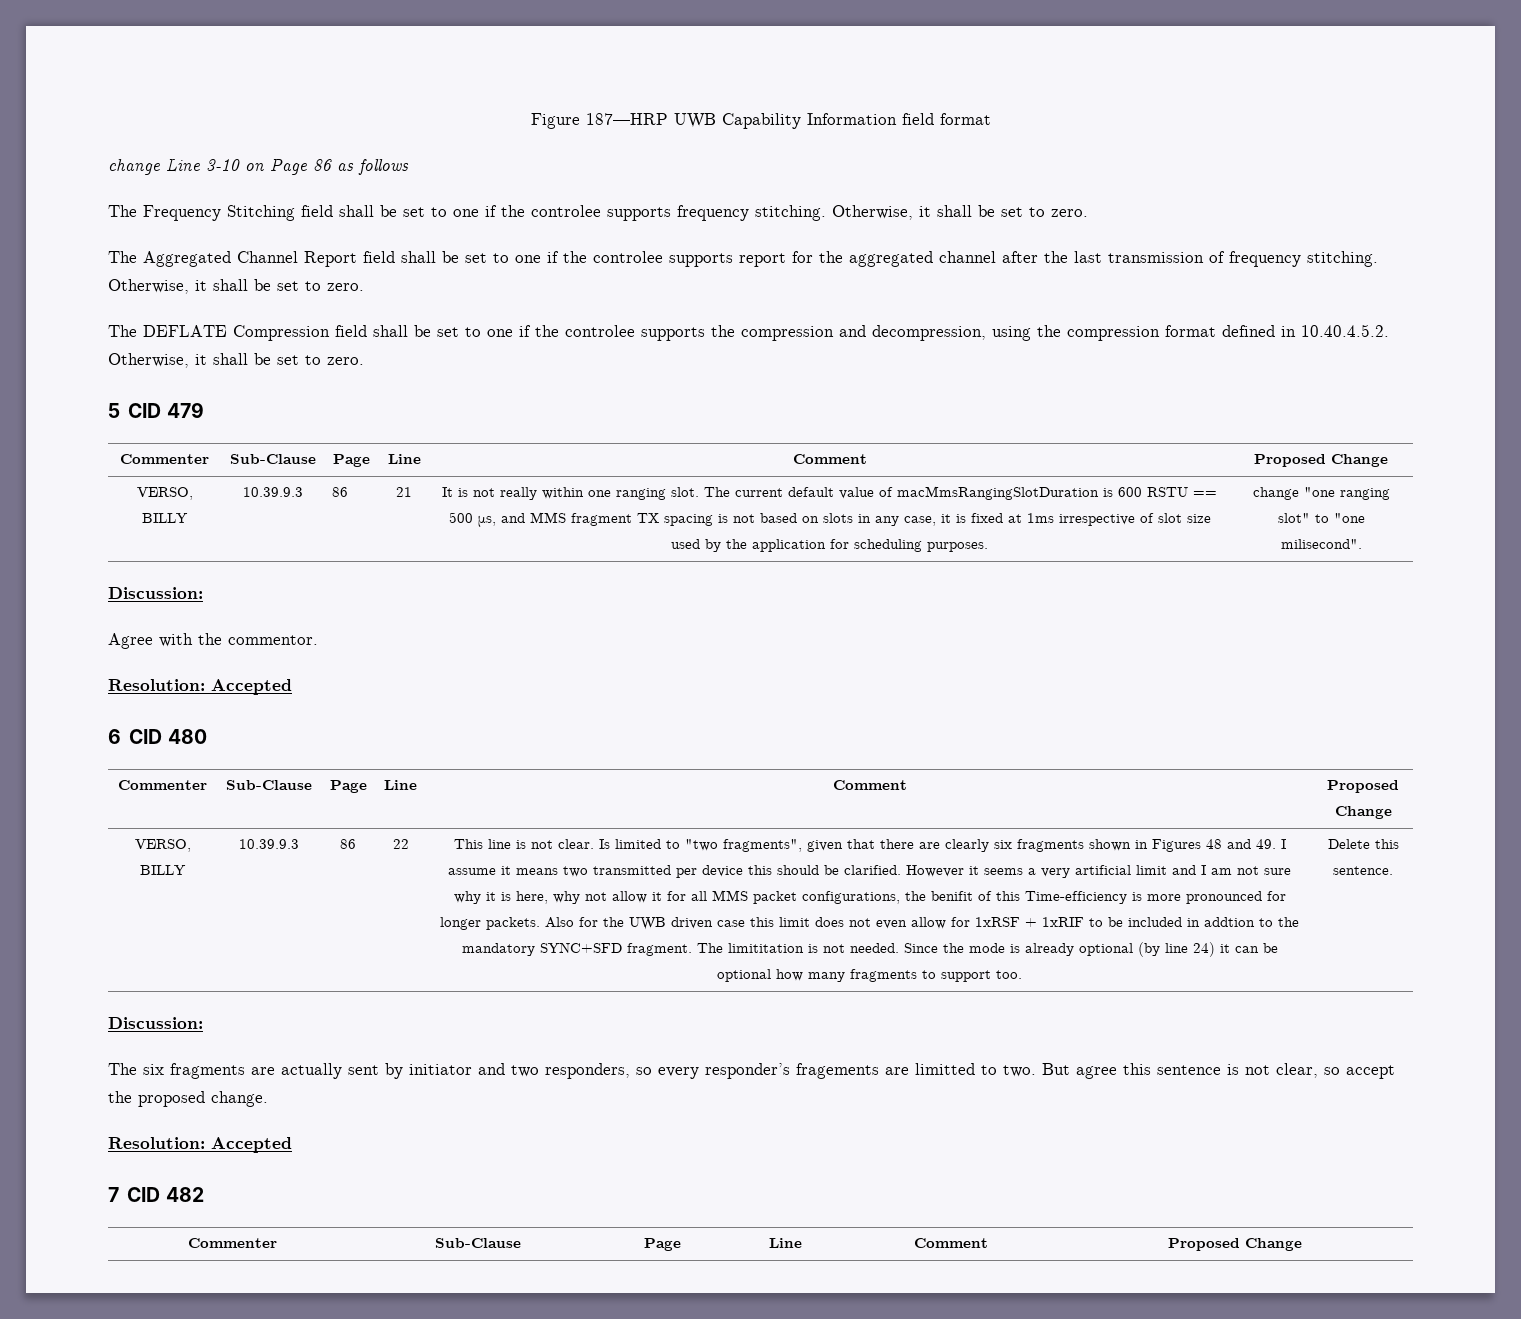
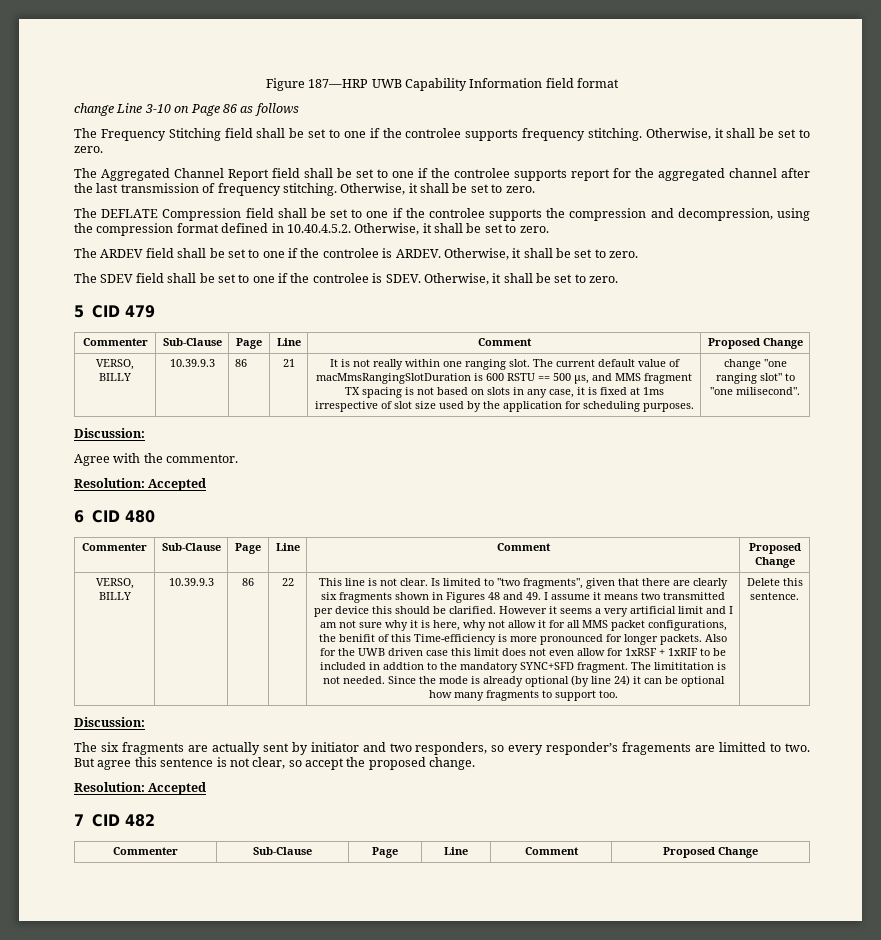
(364, 361) none -> [74,248,639,260] [74,273,619,285] // The ARDEV field shall be set to one if the controlee is ARDEV. Otherwise, it shall be set to zero. // The SDEV field shall be set to one if the controlee is SDEV. Otherwise, it shall be set to zero.

